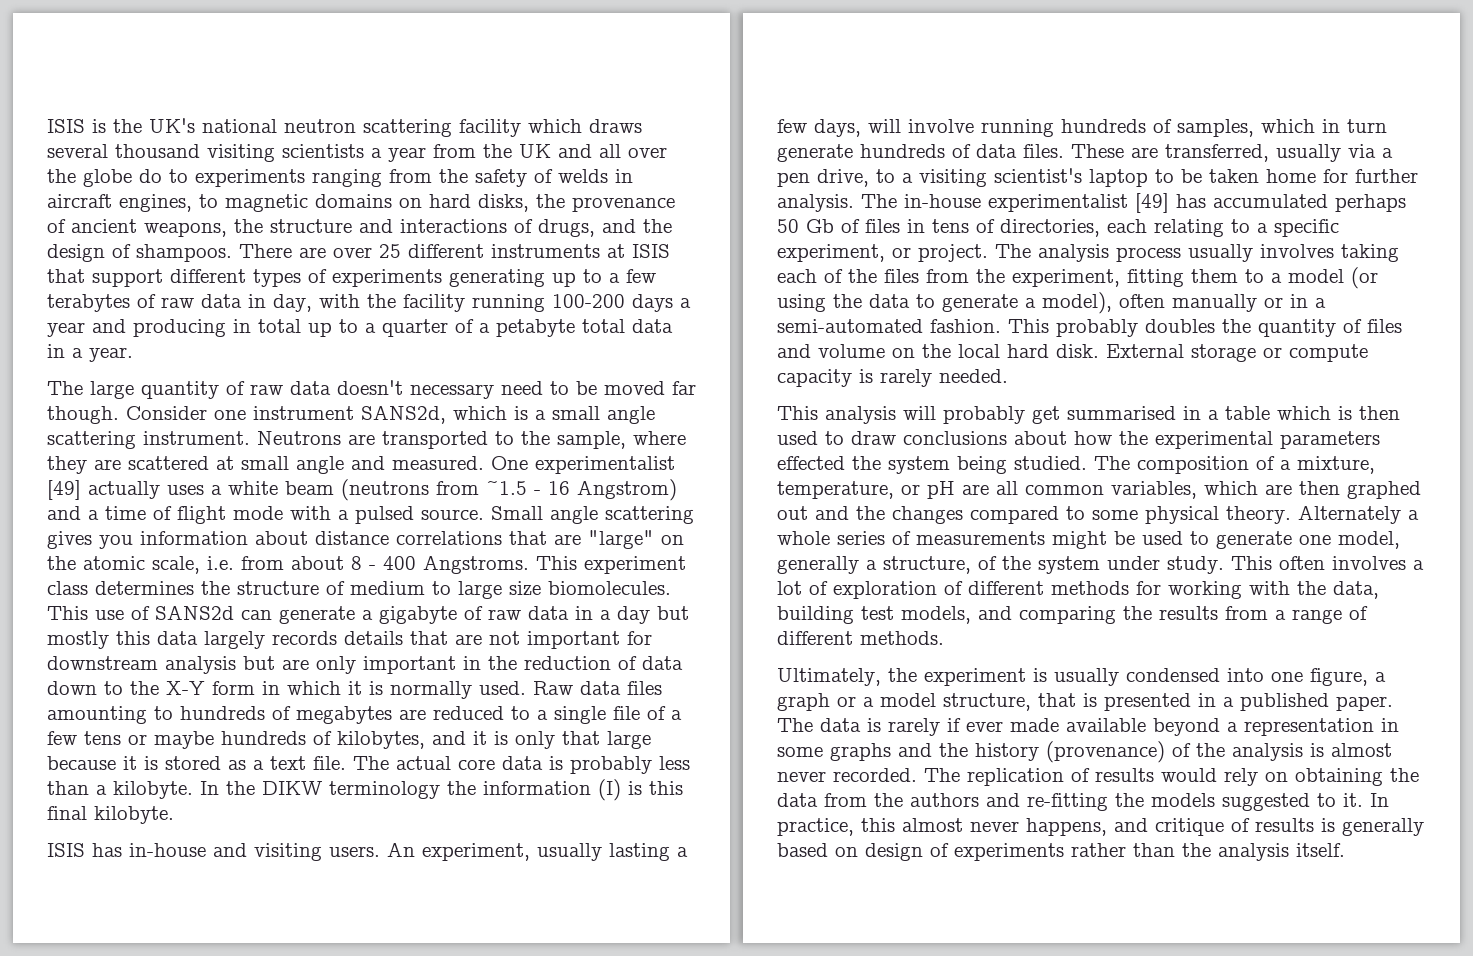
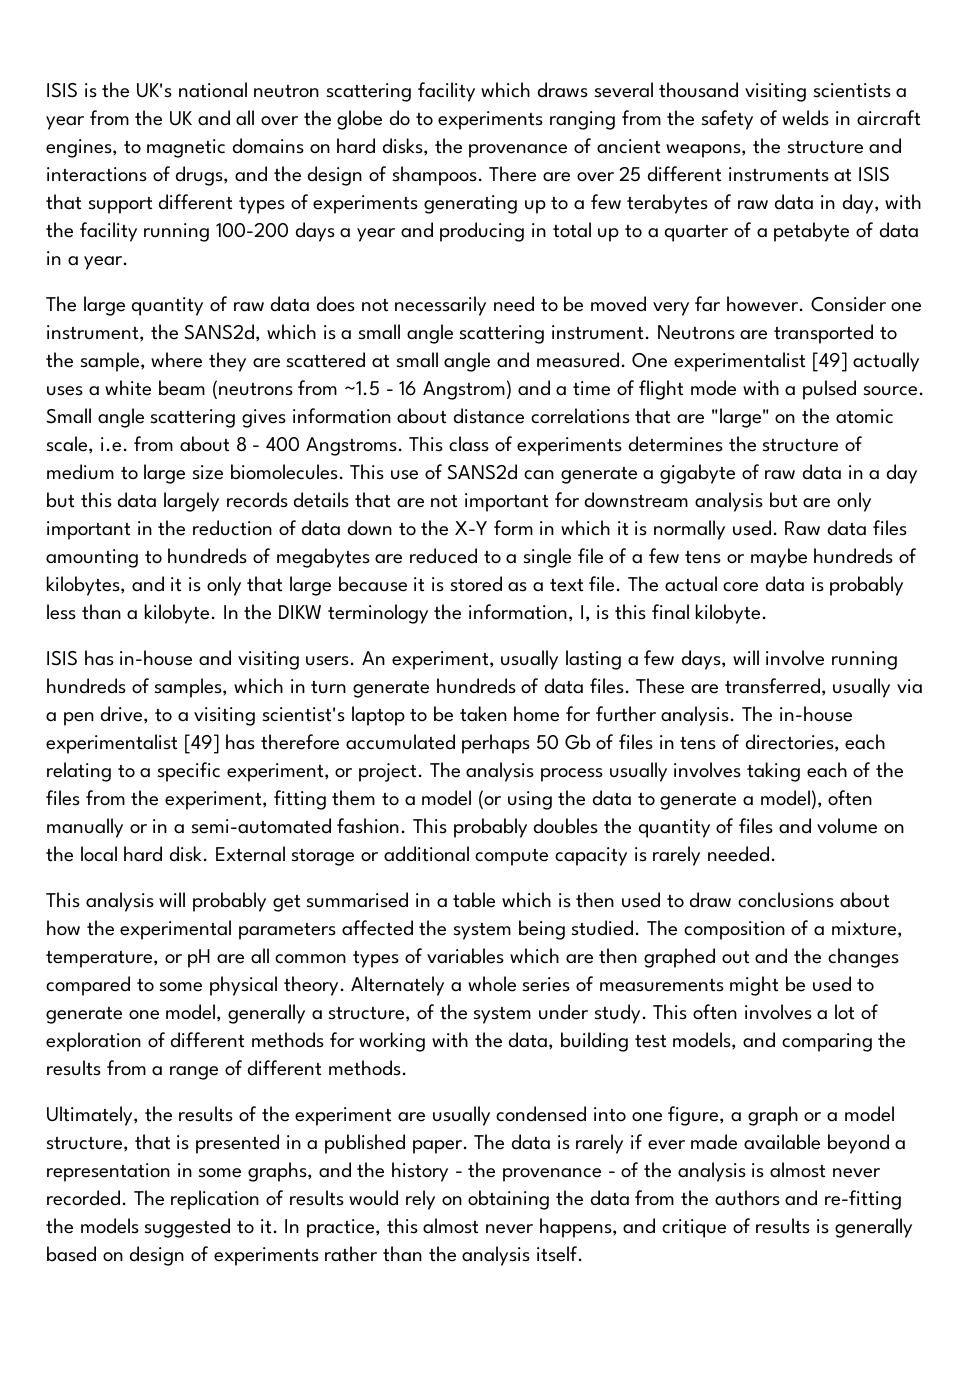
[582,319,625,333] total -> [856,222,875,238] of
[337,380,494,399] doesn't necessary -> [316,296,488,316] does not necessarily
[672,381,696,395] [47,406,354,424] far though. Consider one instrument -> [652,296,923,316] [46,324,179,342] very far however. Consider one instrument, the
[99,535,133,549] you -> (287, 418) none
[584,556,686,574] [47,581,88,595] experiment class -> [449,436,623,456] class of experiments
[47,631,109,649] mostly -> (75, 500) none
[483,779,621,801] information (I) -> [468,604,591,622] information, I,
(1206, 201) none -> [261,734,341,750] therefore
(1282, 352) none -> [383,846,470,862] additional
[777,456,845,470] effected -> [341,920,414,936] affected
[1111,481,1197,499] variables, -> [353,948,505,968] types of variables
[924,668,1047,686] experiment is -> [178,1106,427,1126] results of the experiment are
[830,743,891,761] graphs -> [248,1162,314,1182] graphs,
[1046,741,1165,763] (provenance) -> [454,1162,616,1182] - the provenance -

